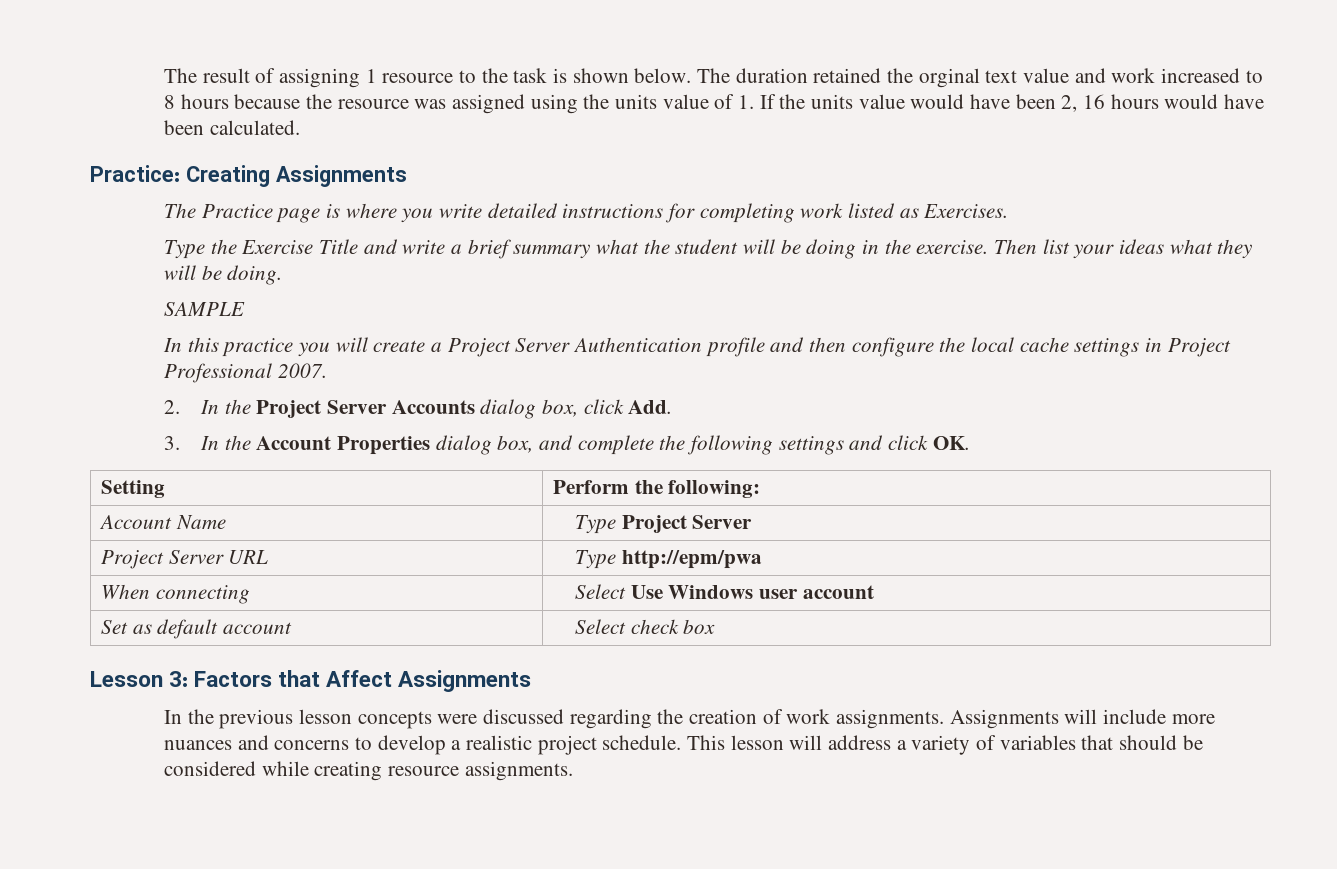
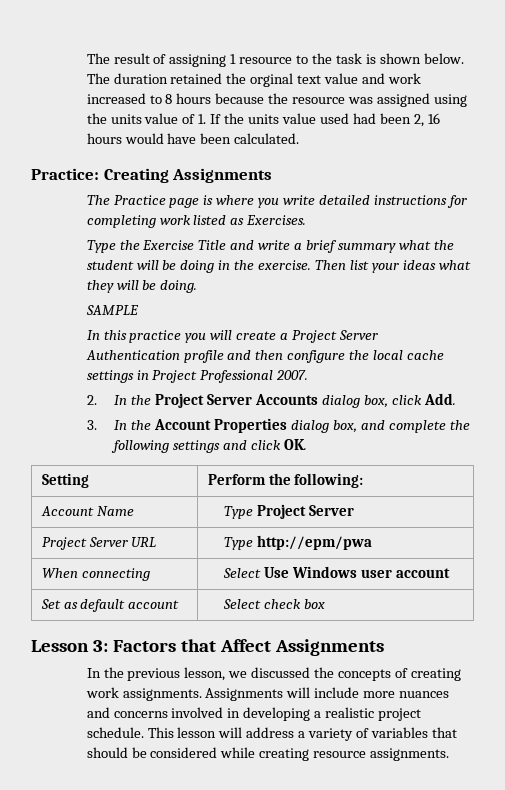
[910,94,1011,109] would have -> [319,113,376,124] used had
[299,709,783,729] lesson concepts were discussed regarding the creation of -> [184,667,461,681] lesson, we discussed the concepts of creating
[355,735,446,755] to develop -> [171,707,311,721] involved in developing

